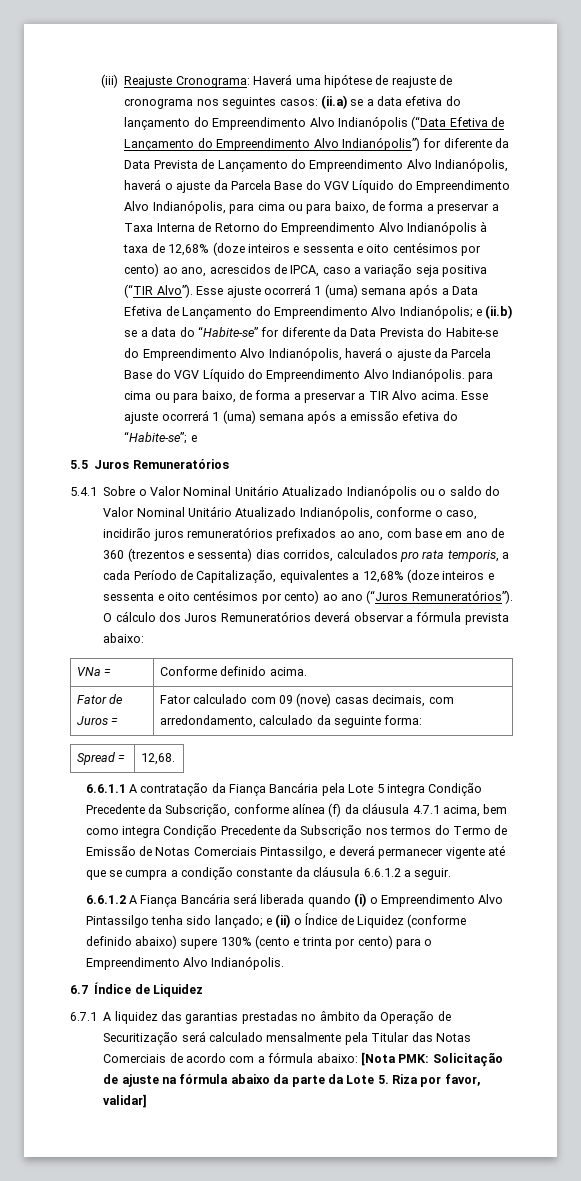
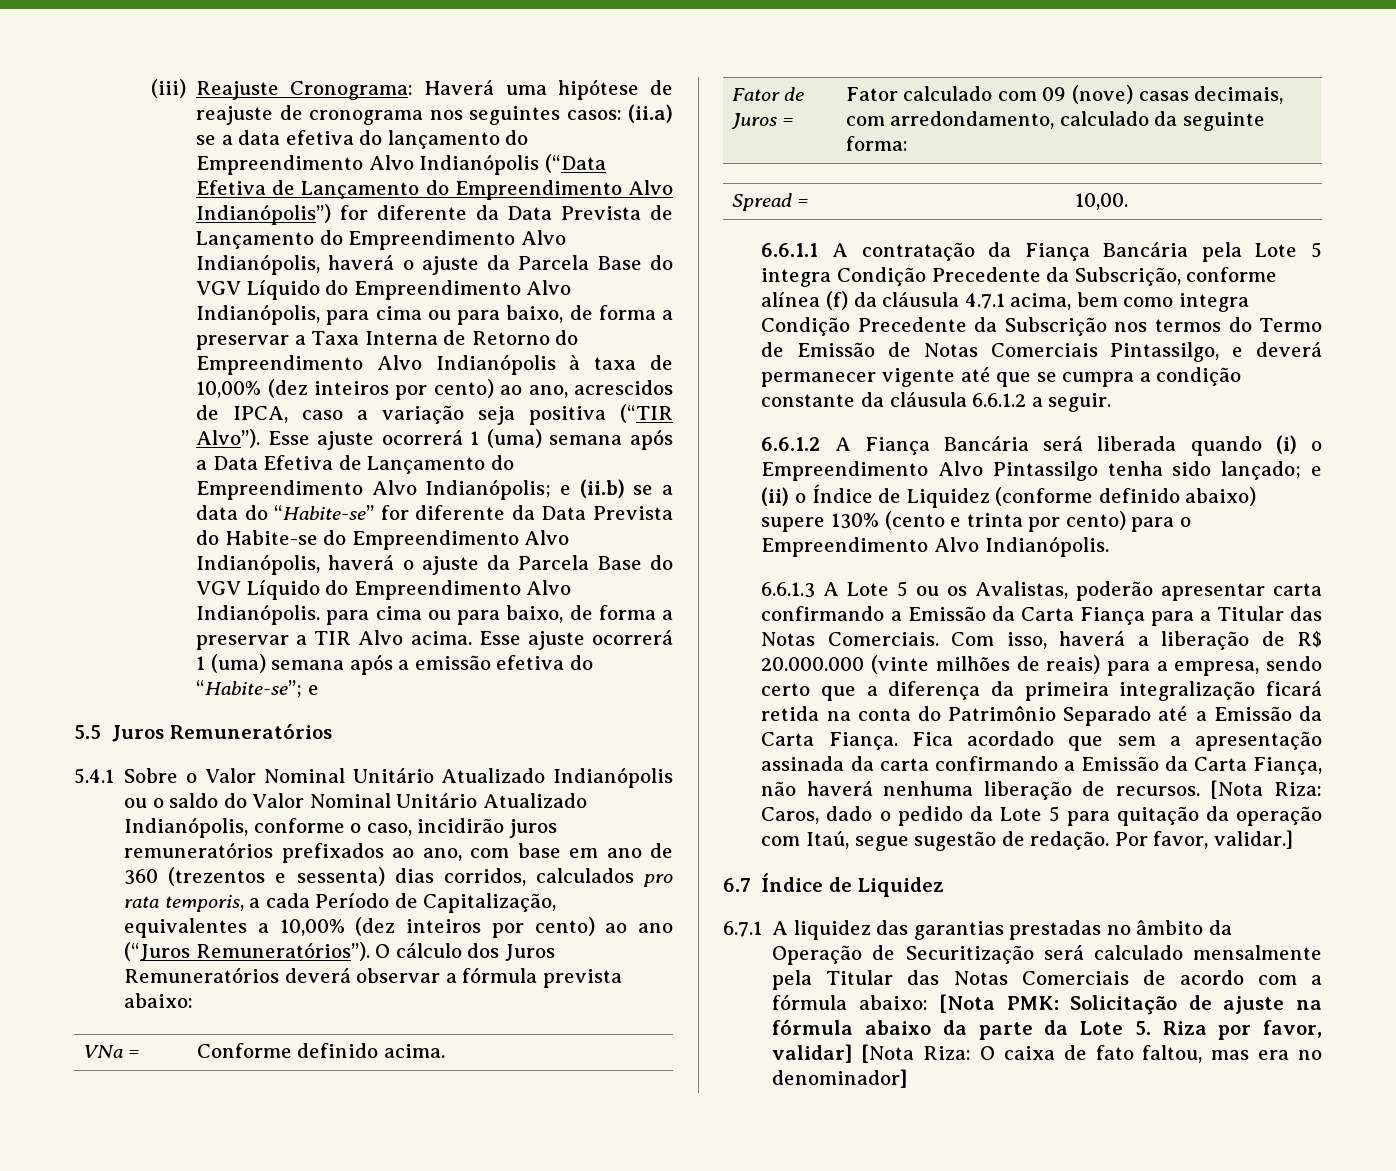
[168,242,458,256] 12,68% (doze inteiros e sessenta e oito centésimos -> [196,379,389,398] 10,00% (dez inteiros
[362,569,494,583] [103,590,259,601] 12,68% (doze inteiros e sessenta e oito centésimos -> [279,917,482,936] 10,00% (dez inteiros
[140,753,175,765] 12,68. -> [1074,193,1128,210] 10,00.
(285, 963) none -> [761,581,1322,601] [761,606,1322,626] [761,631,1322,650] [761,655,1322,676] [761,681,1322,701] [761,706,1322,726] [761,731,1322,751] [761,756,1322,775] [761,780,1322,800] [761,806,1322,826] [761,830,1293,851] // 6.6.1.3 A Lote 5 ou os Avalistas, poderão apresentar carta confirmando a Emissão da Carta Fiança para a Titular das Notas Comerciais. Com isso, haverá a liberação de R$ 20.000.000 (vinte milhões de reais) para a empresa, sendo certo que a diferença da primeira integralização ficará retida na conta do Patrimônio Separado até a Emissão da Carta Fiança. Fica acordado que sem a apresentação assinada da carta confirmando a Emissão da Carta Fiança, não haverá nenhuma liberação de recursos. [Nota Riza: Caros, dado o pedido da Lote 5 para quitação da operação com Itaú, segue sugestão de redação. Por favor, validar.]
(148, 1101) none -> [861,1044,1322,1063] [772,1069,908,1088] [Nota Riza: O caixa de fato faltou, mas era no denominador]

